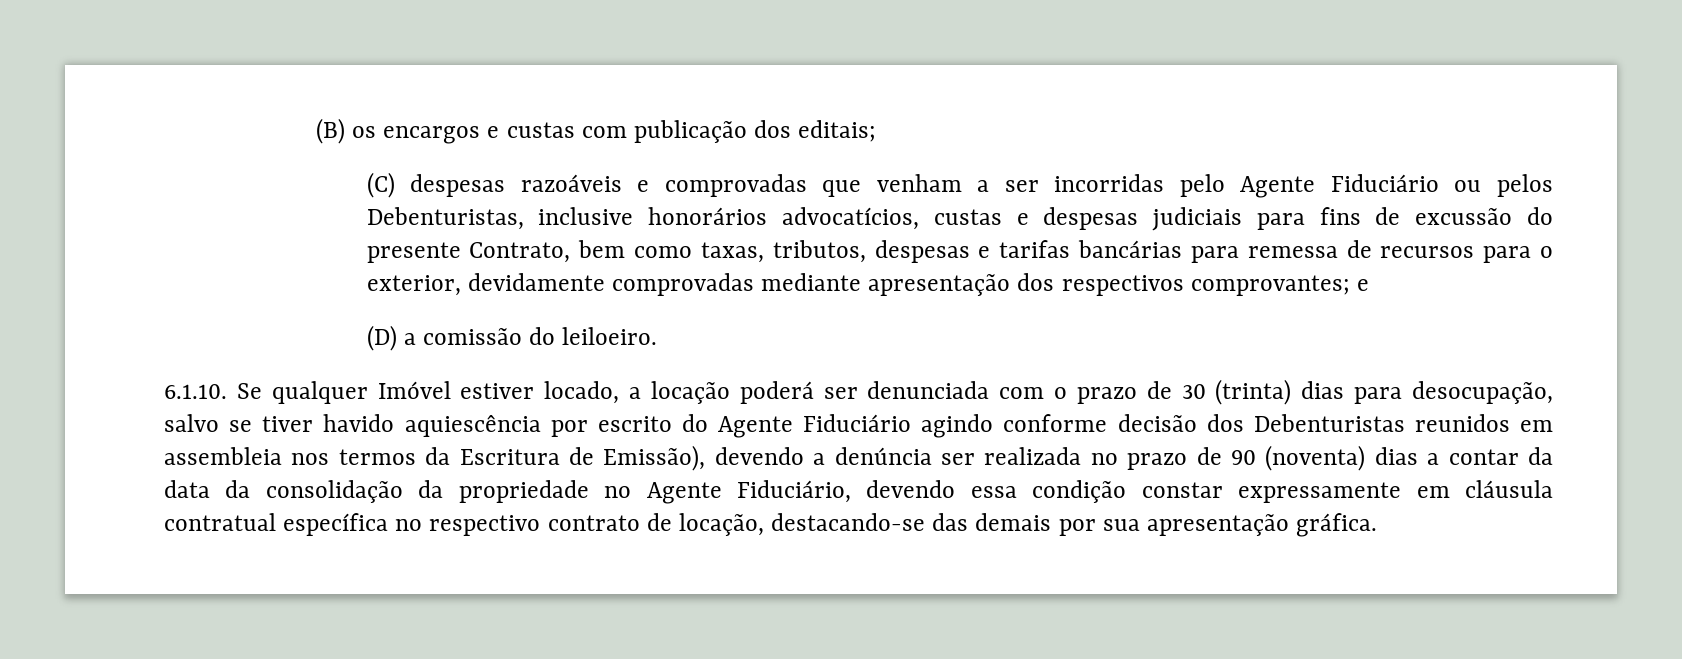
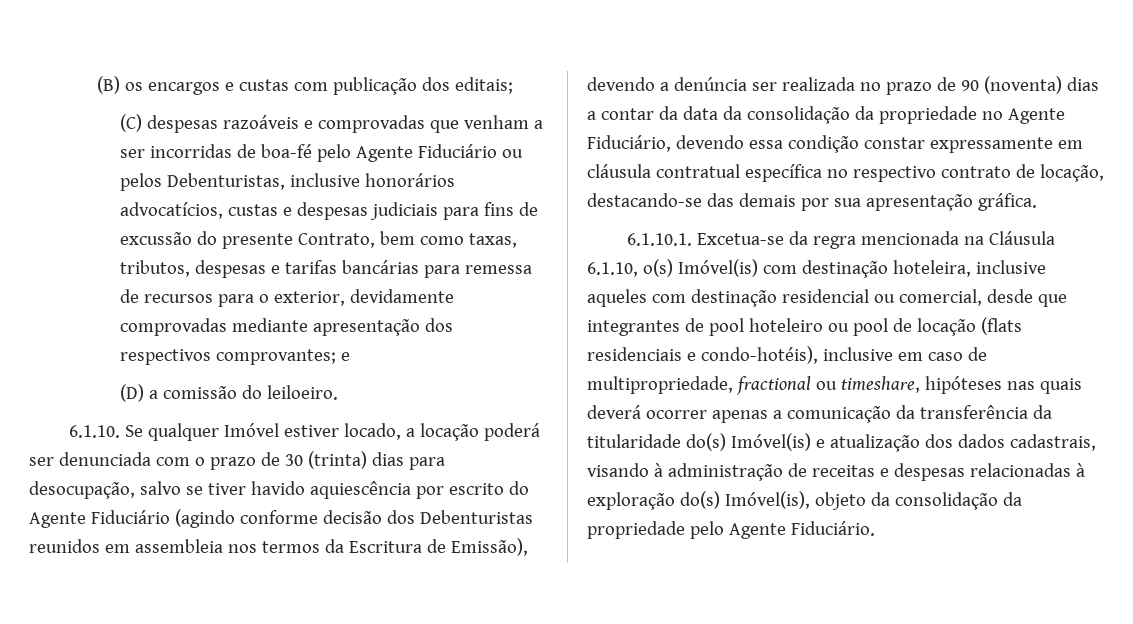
(1165, 183) none -> [237,144,313,158] de boa-fé
[921,414,994,438] agindo -> [174,509,235,528] (agindo
(1378, 525) none -> [627,231,1056,249] [587,259,1046,278] [587,289,1067,307] [587,317,1022,336] [587,346,987,364] [587,376,1082,395] [587,405,1052,423] [587,433,1096,452] [587,463,1085,481] [587,491,1022,510] [587,521,875,539] // 6.1.10.1. Excetua-se da regra mencionada na Cláusula 6.1.10, o(s) Imóvel(is) com destinação hoteleira, inclusive aqueles com destinação residencial ou comercial, desde que integrantes de pool hoteleiro ou pool de locação (flats residenciais e condo-hotéis), inclusive em caso de multipropriedade, fractional ou timeshare, hipóteses nas quais deverá ocorrer apenas a comunicação da transferência da titularidade do(s) Imóvel(is) e atualização dos dados cadastrais, visando à administração de receitas e despesas relacionadas à exploração do(s) Imóvel(is), objeto da consolidação da propriedade pelo Agente Fiduciário.

